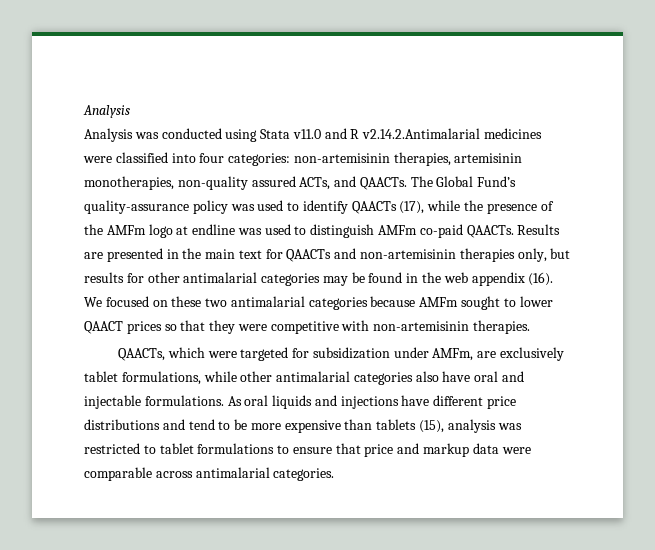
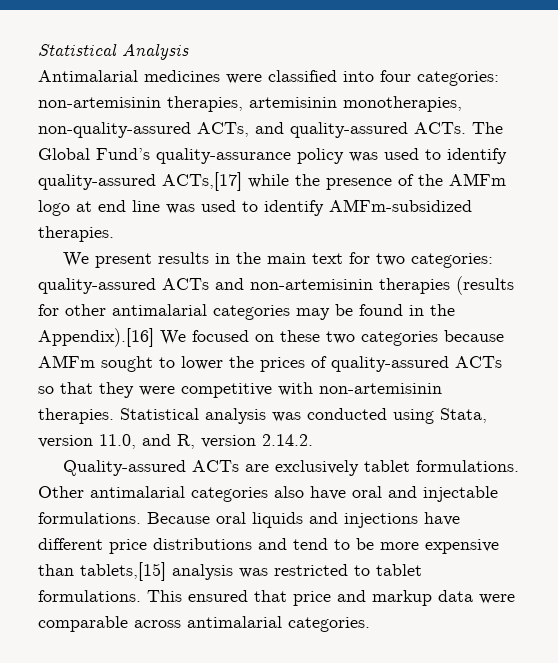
(83, 111) none -> [38,43,117,56] Statistical
[84,128,481,142] Analysis was conducted using Stata v11.0 and R v2.14.2.Antimalarial -> [38,70,138,82] Antimalarial
[177,176,407,190] non-quality assured ACTs, and QAACTs. -> [38,122,466,138] non-quality-assured ACTs, and quality-assured ACTs.
[351,201,425,214] QAACTs (17), -> [38,172,242,191] quality-assured ACTs,[17]
[192,224,561,238] [84,248,163,262] endline was used to distinguish AMFm co-paid QAACTs. Results are presented -> [98,199,472,216] [38,226,114,242] [62,252,209,268] end line was used to identify AMFm-subsidized therapies. // We present results
[286,248,571,262] [84,272,124,283] QAACTs and non-artemisinin therapies only, but results -> [375,253,493,268] [38,276,514,295] two categories: quality-assured ACTs and non-artemisinin therapies (results
[443,272,554,286] web appendix (16). -> [38,328,154,347] Appendix).[16]
[230,296,305,307] antimalarial -> (355, 337) none
[84,321,162,334] QAACT prices -> [229,356,502,372] the prices of quality-assured ACTs
[118,347,565,361] [84,371,273,385] // QAACTs, which were targeted for subsidization under AMFm, are exclusively tablet formulations, while other -> [120,408,487,424] [38,434,313,449] [62,460,519,476] [38,486,84,498] Statistical analysis was conducted using Stata, version 11.0, and R, version 2.14.2. // Quality-assured ACTs are exclusively tablet formulations. Other
[227,396,242,406] As -> [147,512,210,524] Because
[376,419,445,433] tablets (15), -> [80,562,166,581] tablets,[15]
[197,443,332,454] formulations to ensure -> [38,590,248,602] formulations. This ensured

